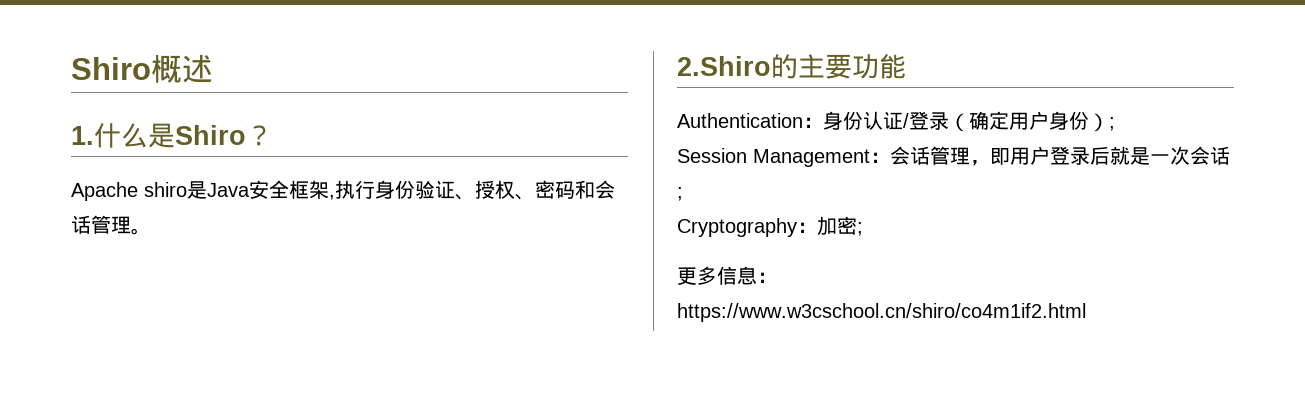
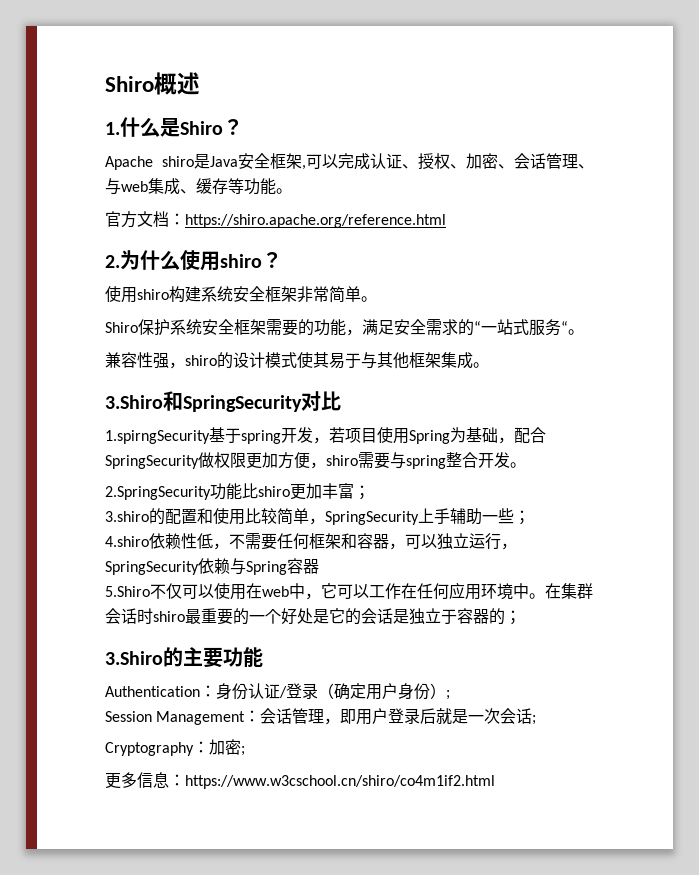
[335,180,435,199] 执行身份验 -> [306,153,386,170] 可以完成认
[535,180,615,199] [71,215,151,235] [677,56,771,76] 密码和会话管理。 // 2.Shiro -> [466,153,594,169] [105,178,292,195] [105,211,446,228] [105,250,282,271] [105,286,377,303] [105,319,584,336] [105,352,489,369] [105,391,341,412] [105,427,546,444] [105,452,526,469] [105,483,370,500] [105,508,530,525] [105,533,517,550] [105,558,319,575] [105,582,593,600] [105,608,521,625] [105,651,163,665] 加密、会话管理、与web集成、缓存等功能。 // 官方文档：https://shiro.apache.org/reference.html // 2.为什么使用shiro？ // 使用shiro构建系统安全框架非常简单。 // Shiro保护系统安全框架需要的功能，满足安全需求的“一站式服务“。 // 兼容性强，shiro的设计模式使其易于与其他框架集成。 // 3.Shiro和SpringSecurity对比 // 1.spirngSecurity基于spring开发，若项目使用Spring为基础，配合SpringSecurity做权限更加方便，shiro需要与spring整合开发。 // 2.SpringSecurity功能比shiro更加丰富； // 3.shiro的配置和使用比较简单，SpringSecurity上手辅助一些； // 4.shiro依赖性低，不需要任何框架和容器，可以独立运行，SpringSecurity依赖与Spring容器 // 5.Shiro不仅可以使用在web中，它可以工作在任何应用环境中。在集群会话时shiro最重要的一个好处是它的会话是独立于容器的； // 3.Shiro
(777, 277) // -> (185, 780) none

